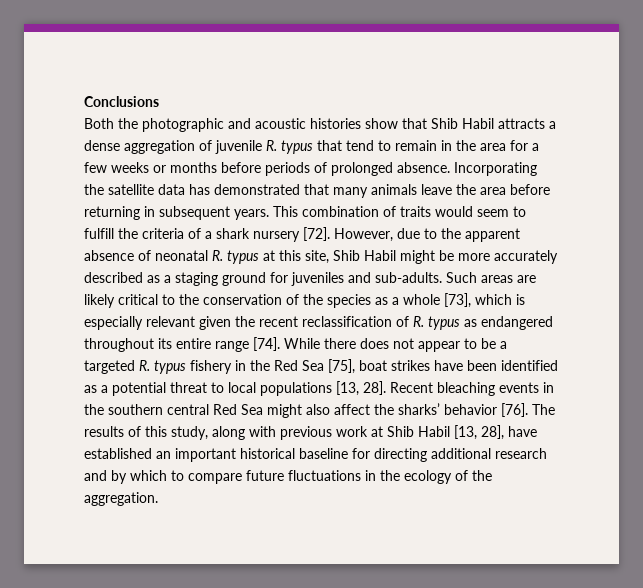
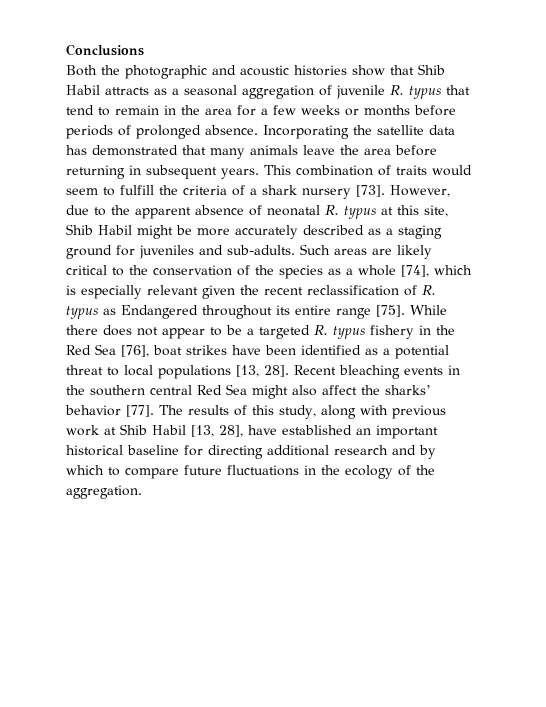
[549,121,556,129] [84,140,120,151] a dense -> [154,85,237,96] as a seasonal
[303,227,330,241] [72]. -> [356,185,385,197] [73].
[444,293,471,308] [73], -> [401,265,429,277] [74],
[481,316,553,330] endangered -> [121,305,198,319] Endangered
[253,337,280,351] [74]. -> [376,305,405,317] [75].
[328,359,355,374] [75], -> [121,345,149,357] [76],
[501,403,528,417] [76]. -> [126,405,154,417] [77].

